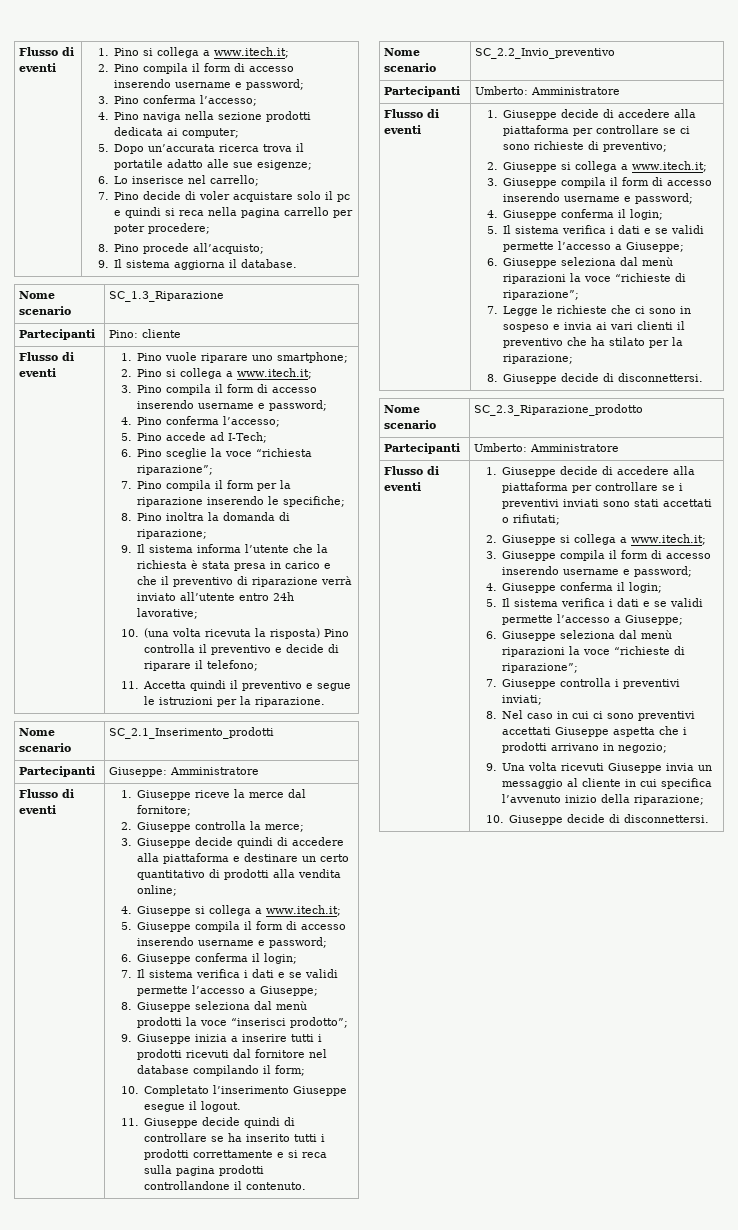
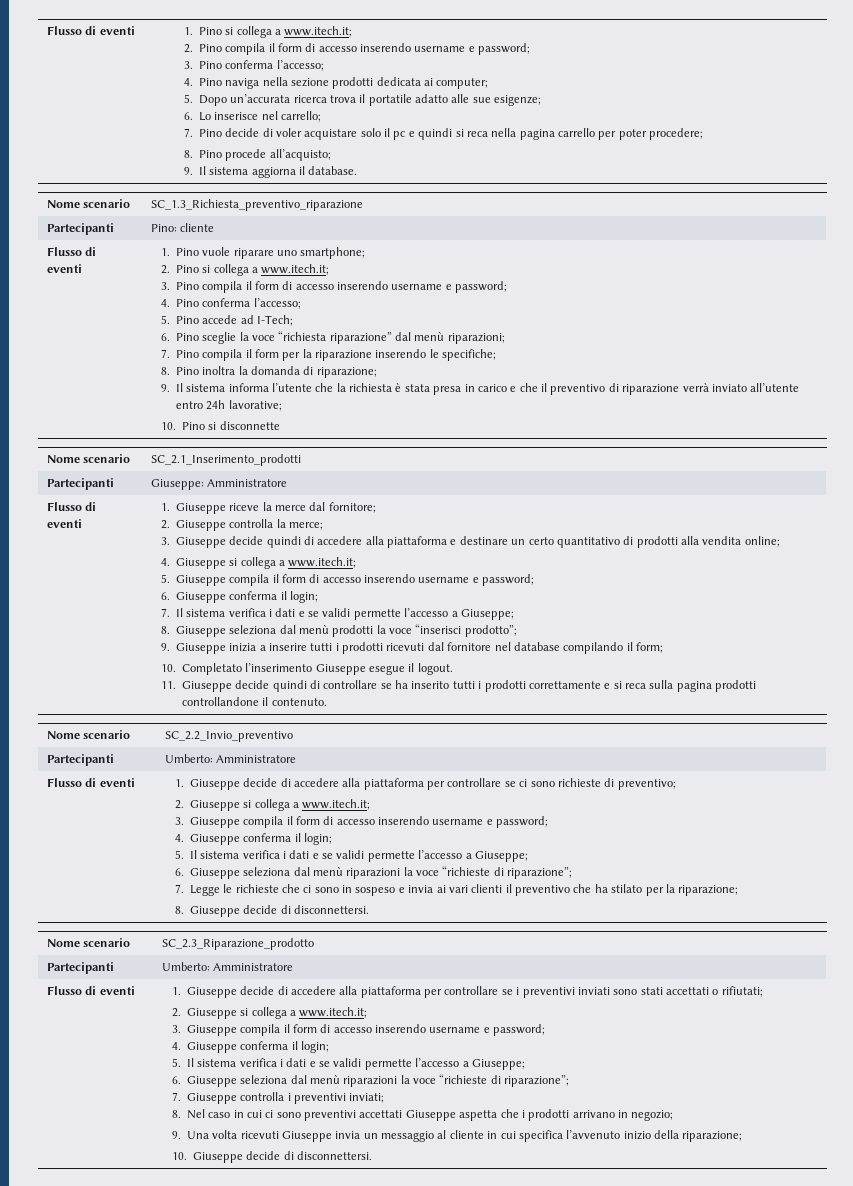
[109,291,225,302] SC_1.3_Riparazione -> [151,199,364,211] SC_1.3_Richiesta_preventivo_riparazione
[137,465,214,475] riparazione”; -> [329,332,505,344] riparazione” dal menù riparazioni;
[144,628,350,639] [144,644,340,655] [144,660,259,671] [120,680,352,691] [144,696,326,707] (una volta ricevuta la risposta) Pino controlla il preventivo e decide di riparare il telefono; // 11. Accetta quindi il preventivo e segue le istruzioni per la riparazione. -> [181,421,280,430] Pino si disconnette

